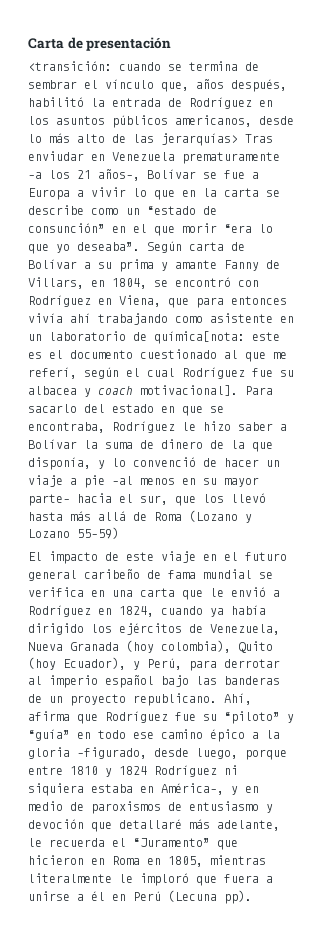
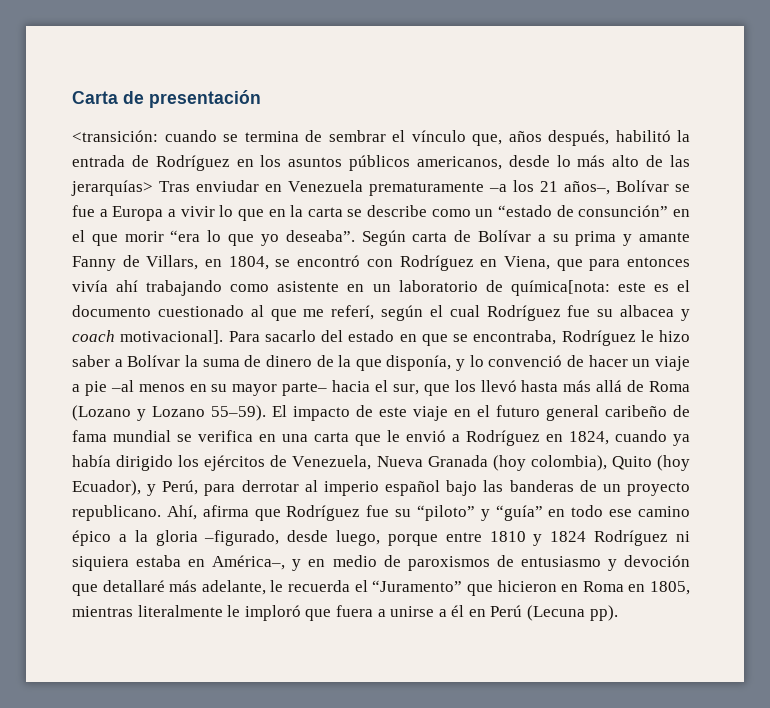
[77,527,119,539] 55–59) // -> [211,405,266,421] 55–59).

